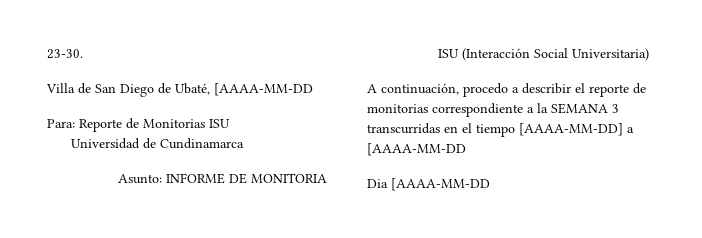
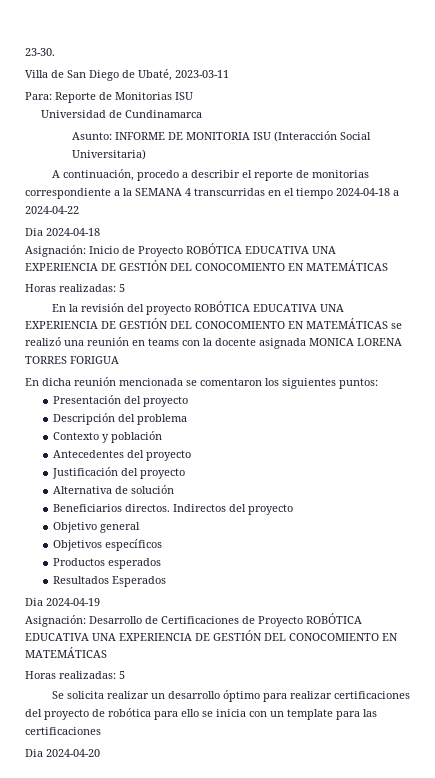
[214,83,313,96] [AAAA-MM-DD -> [175,70,229,78] 2023-03-11
[612,104,619,113] 3 -> [185,188,191,196] 4
[519,123,634,136] [367,143,466,156] [367,178,490,191] [AAAA-MM-DD] a [AAAA-MM-DD // Dia [AAAA-MM-DD -> [336,188,399,196] [25,206,79,214] [25,228,100,236] [25,243,336,257] [25,260,388,271] [25,284,125,292] [51,301,344,315] [25,318,402,329] [25,337,402,349] [25,356,119,364] [25,377,378,389] [52,395,188,407] [52,413,187,425] [52,431,162,443] [52,450,191,461] [51,467,185,479] [52,485,174,494] [52,504,293,515] [52,522,140,533] [52,539,162,551] [52,558,161,569] [52,576,166,587] [25,598,100,606] [25,613,362,627] [25,630,398,641] [25,647,107,658] [25,671,125,679] [51,690,410,702] [25,708,377,720] [25,727,101,735] [25,749,100,757] 2024-04-18 a 2024-04-22 // Dia 2024-04-18 // Asignación: Inicio de Proyecto ROBÓTICA EDUCATIVA UNA EXPERIENCIA DE GESTIÓN DEL CONOCOMIENTO EN MATEMÁTICAS // Horas realizadas: 5 // En la revisión del proyecto ROBÓTICA EDUCATIVA UNA EXPERIENCIA DE GESTIÓN DEL CONOCOMIENTO EN MATEMÁTICAS se realizó una reunión en teams con la docente asignada MONICA LORENA TORRES FORIGUA // En dicha reunión mencionada se comentaron los siguientes puntos: // Presentación del proyecto // Descripción del problema // Contexto y población // Antecedentes del proyecto // Justificación del proyecto // Alternativa de solución // Beneficiarios directos. Indirectos del proyecto // Objetivo general // Objetivos específicos // Productos esperados // Resultados Esperados // Dia 2024-04-19 // Asignación: Desarrollo de Certificaciones de Proyecto ROBÓTICA EDUCATIVA UNA EXPERIENCIA DE GESTIÓN DEL CONOCOMIENTO EN MATEMÁTICAS // Horas realizadas: 5 // Se solicita realizar un desarrollo óptimo para realizar certificaciones del proyecto de robótica para ello se inicia con un template para las certificaciones // Dia 2024-04-20

